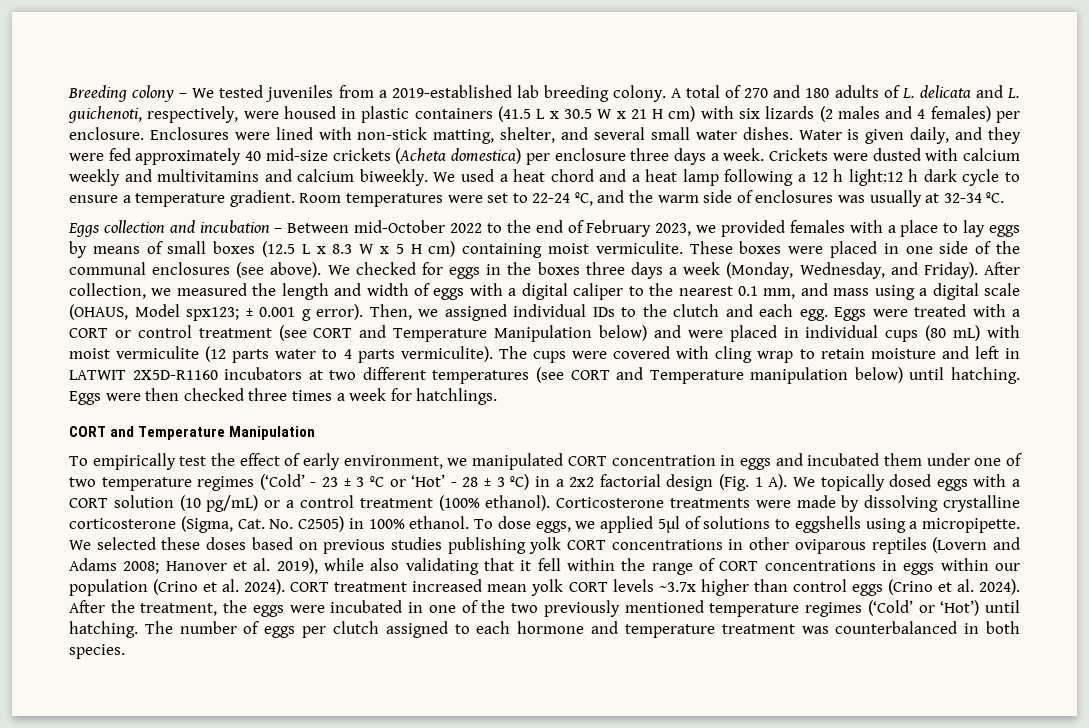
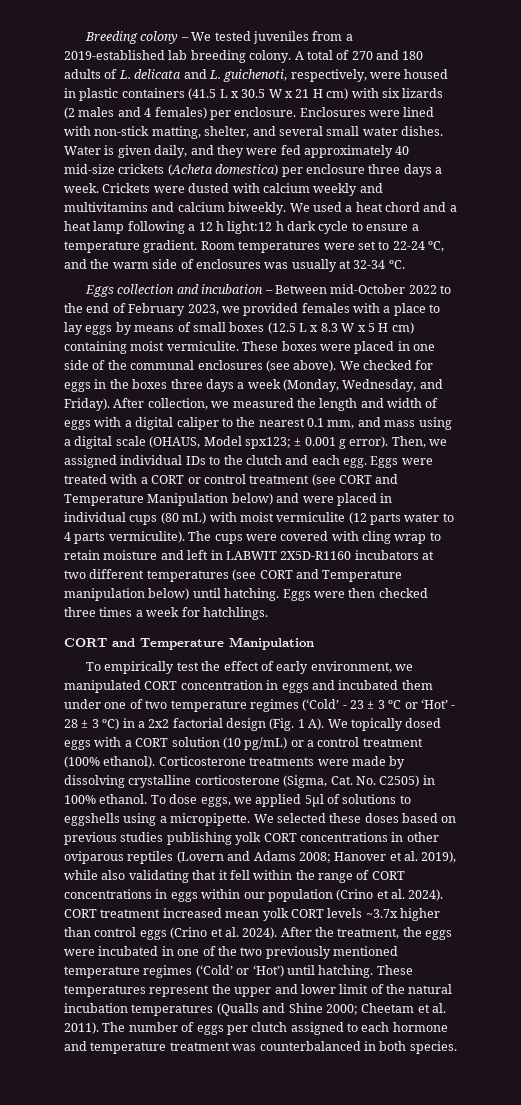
[69,370,126,380] LATWIT -> [225,551,277,560] LABWIT
(138, 629) none -> [376,965,413,975] [64,984,453,997] [64,1003,446,1016] [64,1022,99,1034] These temperatures represent the upper and lower limit of the natural incubation temperatures (Qualls and Shine 2000; Cheetam et al. 2011).

